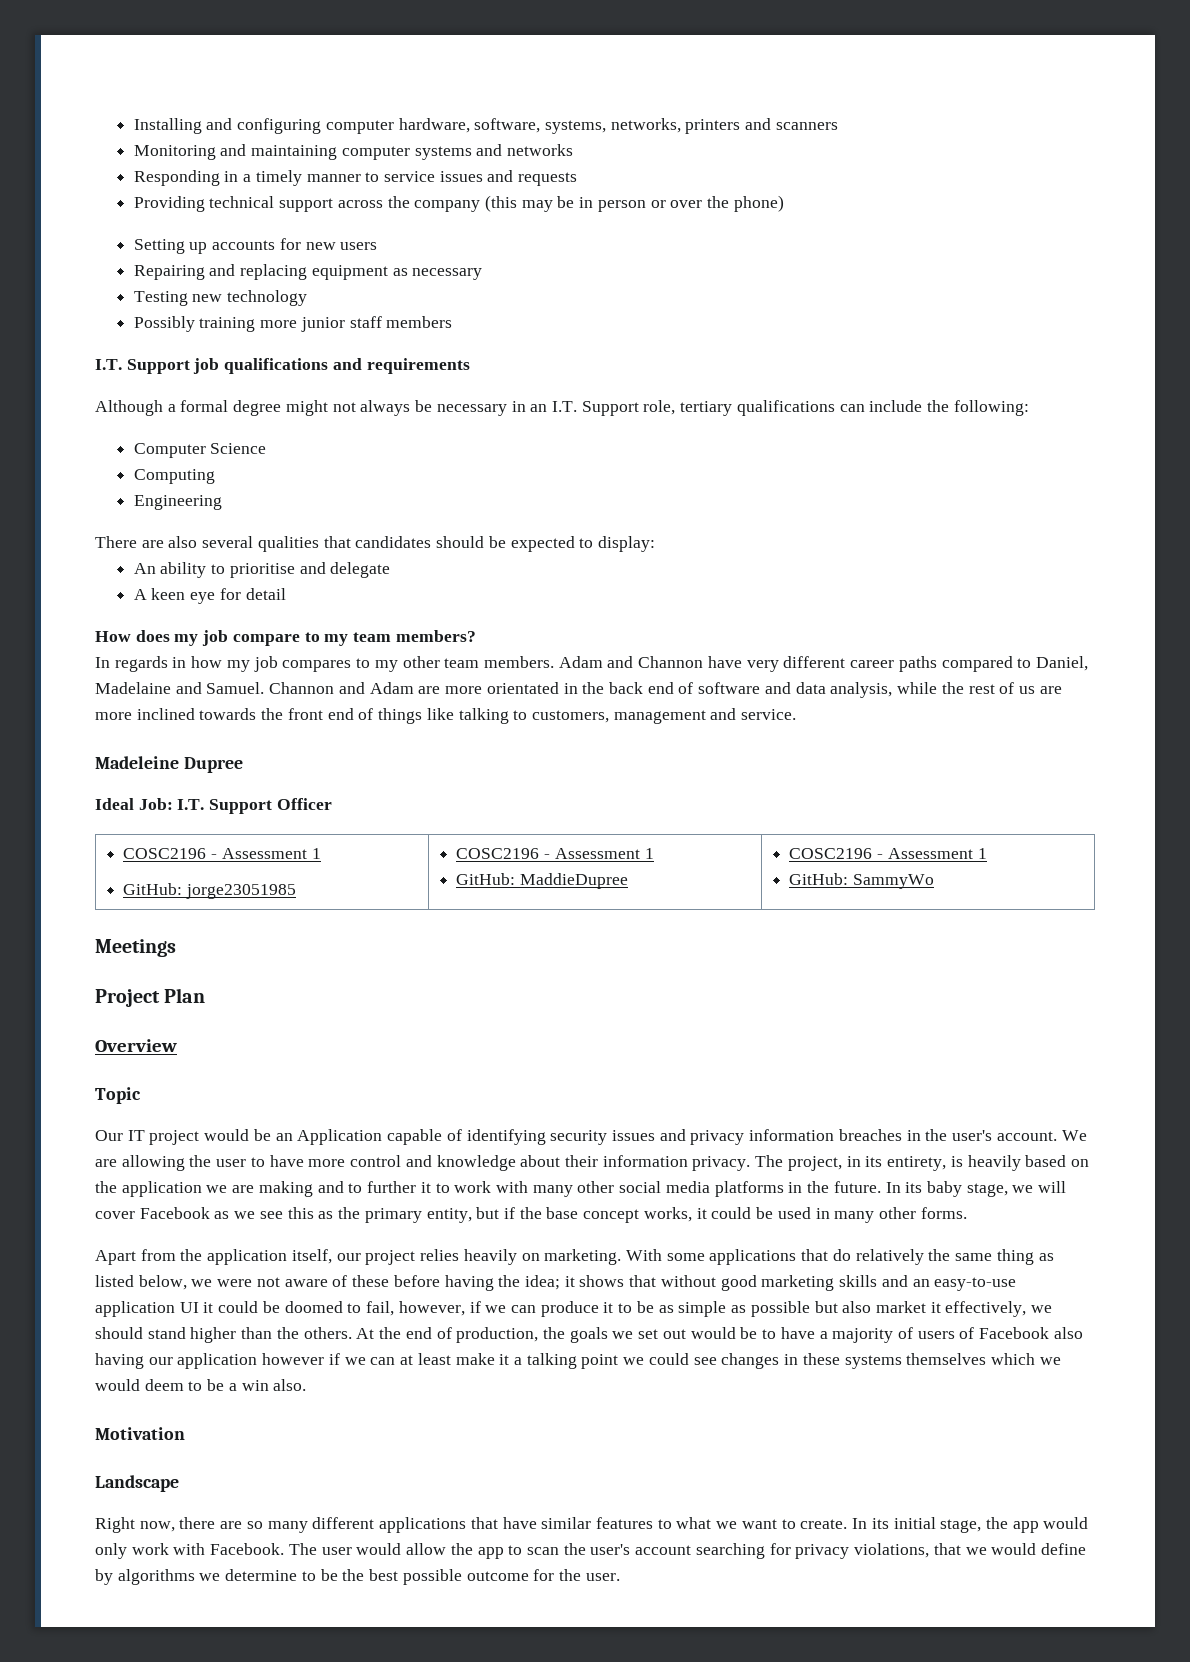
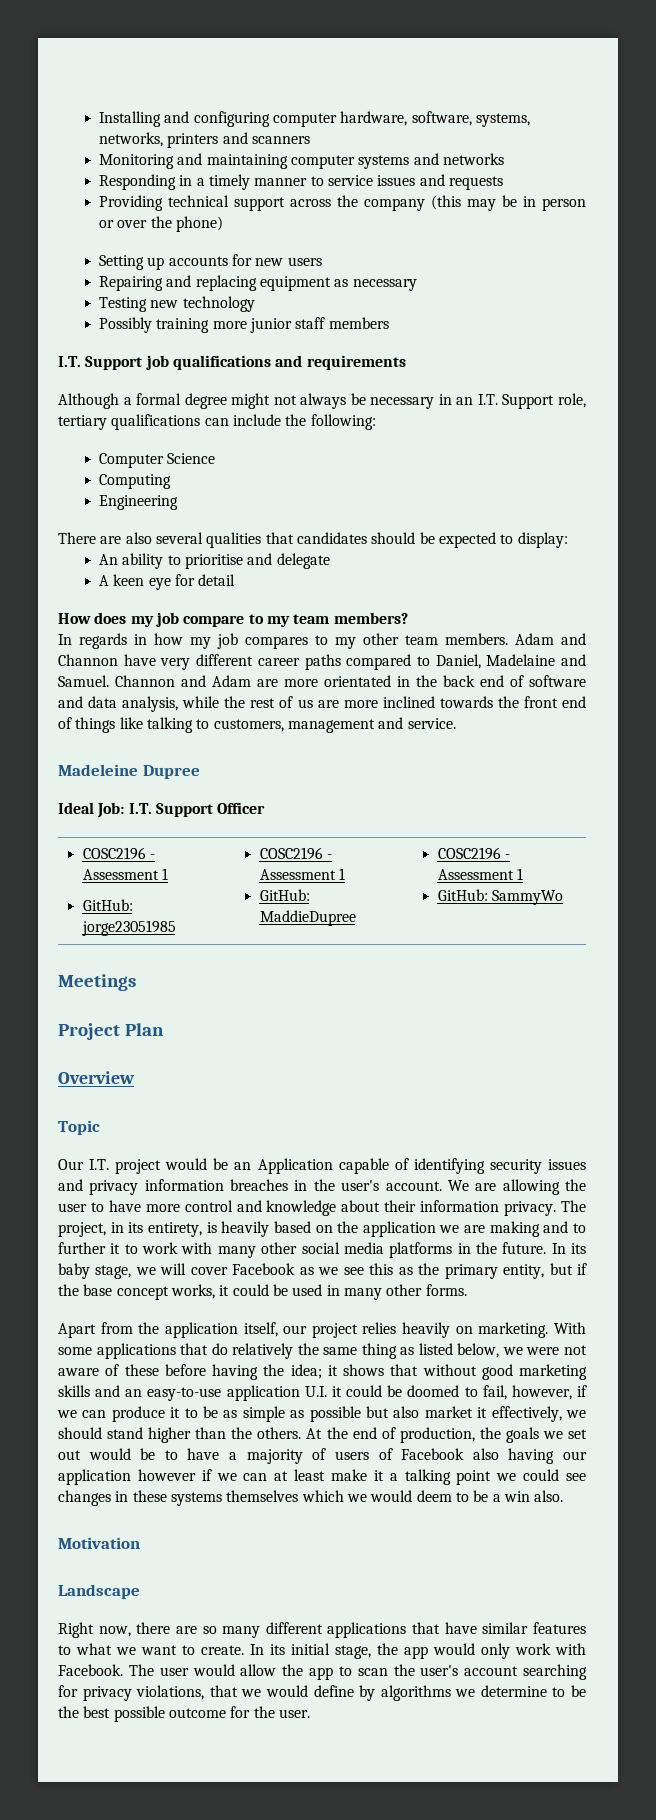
[127,1130,145,1141] IT -> [89,1159,110,1170] I.T.
[179,1302,199,1313] UI -> [304,1386,327,1397] U.I.

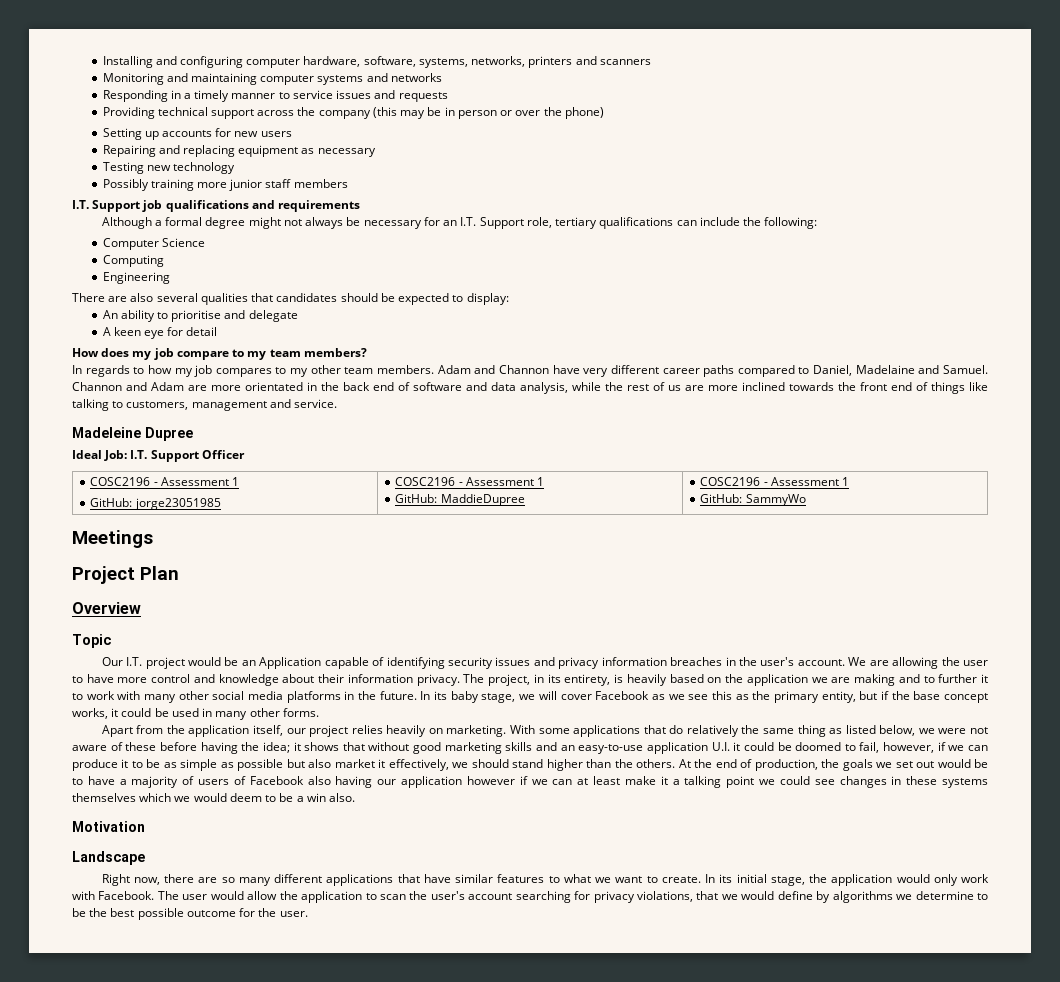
[438,394,452,405] in -> [423,217,440,226] for
[134,634,147,645] in -> [133,367,145,374] to
[404,1646,428,1659] app -> [831,874,893,886] application
[309,1667,334,1680] app -> [301,891,363,903] application

